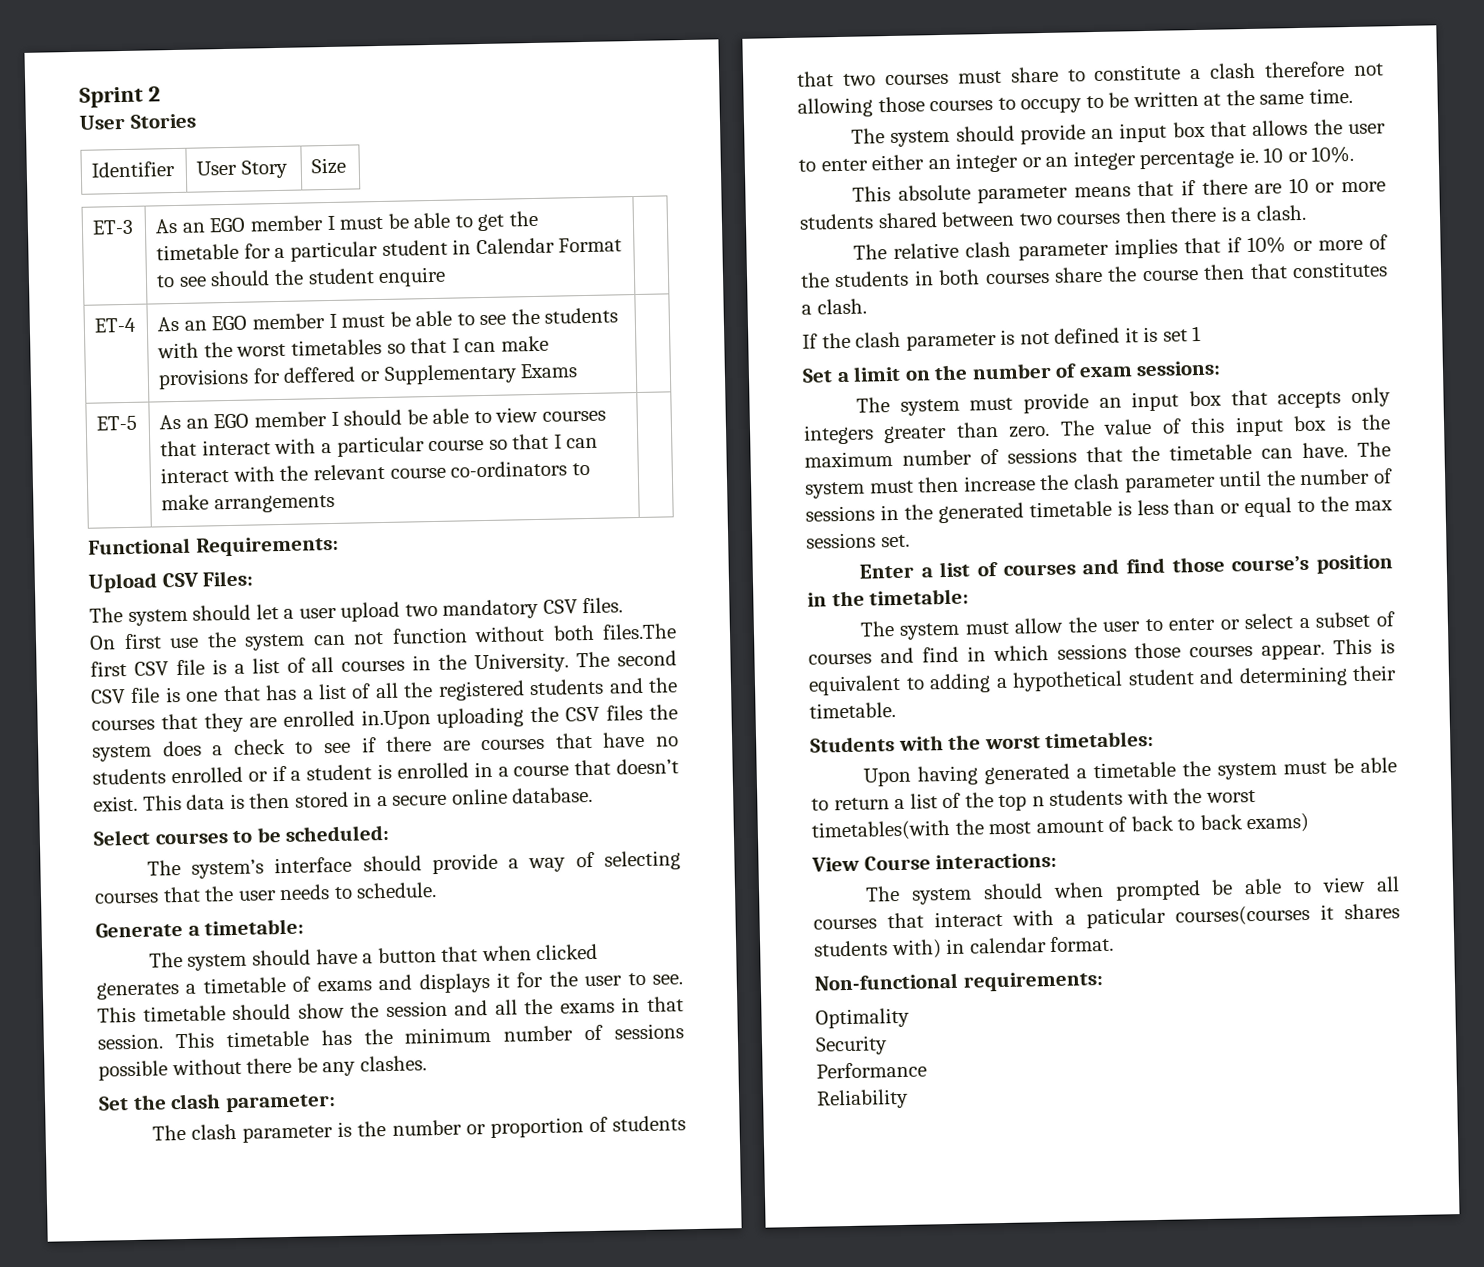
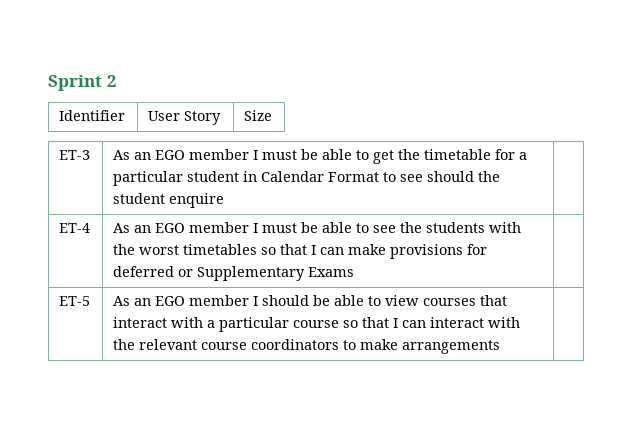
[79,113,197,130] // User Stories -> (117, 81) none
[283,366,357,383] deffered -> [113,266,175,277] deferred
[450,460,568,478] co-ordinators -> [251,339,340,350] coordinators
[88,535,339,557] [88,570,254,593] [89,597,624,627] [89,623,678,651] [90,650,677,677] [90,677,678,704] [91,704,679,733] [92,731,679,762] [92,758,679,785] [93,786,594,812] [93,824,390,846] [146,850,682,879] [94,882,438,904] [95,918,305,938] [148,943,599,971] [96,971,683,1000] [97,996,684,1023] [97,1023,684,1050] [98,1055,427,1081] [98,1093,336,1113] [151,1115,687,1143] [797,61,1384,87] [797,87,1353,118] [850,119,1386,148] [798,145,1355,173] [851,177,1387,204] [799,204,1307,230] [852,234,1388,261] [800,261,1388,288] [801,298,867,315] [802,325,1202,351] [802,360,1222,383] [855,387,1391,416] [803,414,1391,445] [804,441,1392,468] [805,468,1393,499] [805,496,1393,524] [806,532,910,549] [858,554,1394,579] [807,588,970,607] [859,611,1395,640] [808,638,1395,665] [808,665,1397,696] [809,702,896,719] [810,730,1155,753] [862,757,1397,787] [811,788,1256,812] [811,812,1310,842] [811,852,1058,872] [864,876,1400,905] [813,903,1400,930] [814,935,1115,960] [814,971,1104,992] [815,1007,910,1029] [815,1035,888,1056] [816,1061,927,1079] [816,1088,909,1110] // Functional Requirements: // Upload CSV Files: // The system should let a user upload two mandatory CSV files. // On first use the system can not function without both files.The first CSV file is a list of all courses in the University. The second CSV file is one that has a list of all the registered students and the courses that they are enrolled in.Upon uploading the CSV files the system does a check to see if there are courses that have no students enrolled or if a student is enrolled in a course that doesn’t exist. This data is then stored in a secure online database. // Select courses to be scheduled: // The system’s interface should provide a way of selecting courses that the user needs to schedule. // Generate a timetable: // The system should have a button that when clicked generates a timetable of exams and displays it for the user to see. This timetable should show the session and all the exams in that session. This timetable has the minimum number of sessions possible without there be any clashes. // Set the clash parameter: // The clash parameter is the number or proportion of students that two courses must share to constitute a clash therefore not allowing those courses to occupy to be written at the same time. // The system should provide an input box that allows the user to enter either an integer or an integer percentage ie. 10 or 10%. // This absolute parameter means that if there are 10 or more students shared between two courses then there is a clash. // The relative clash parameter implies that if 10% or more of the students in both courses share the course then that constitutes a clash. // If the clash parameter is not defined it is set 1 // Set a limit on the number of exam sessions: // The system must provide an input box that accepts only integers greater than zero. The value of this input box is the maximum number of sessions that the timetable can have. The system must then increase the clash parameter until the number of sessions in the generated timetable is less than or equal to the max sessions set. // Enter a list of courses and find those course’s position in the timetable: // The system must allow the user to enter or select a subset of courses and find in which sessions those courses appear. This is equivalent to adding a hypothetical student and determining their timetable. // Students with the worst timetables: // Upon having generated a timetable the system must be able to return a list of the top n students with the worst timetables(with the most amount of back to back exams) // View Course interactions: // The system should when prompted be able to view all courses that interact with a paticular courses(courses it shares students with) in calendar format. // Non-functional requirements: // Optimality // Security // Performance // Reliability -> (501, 347) none

